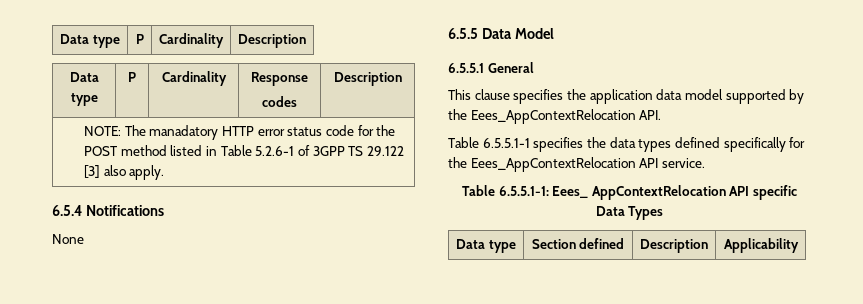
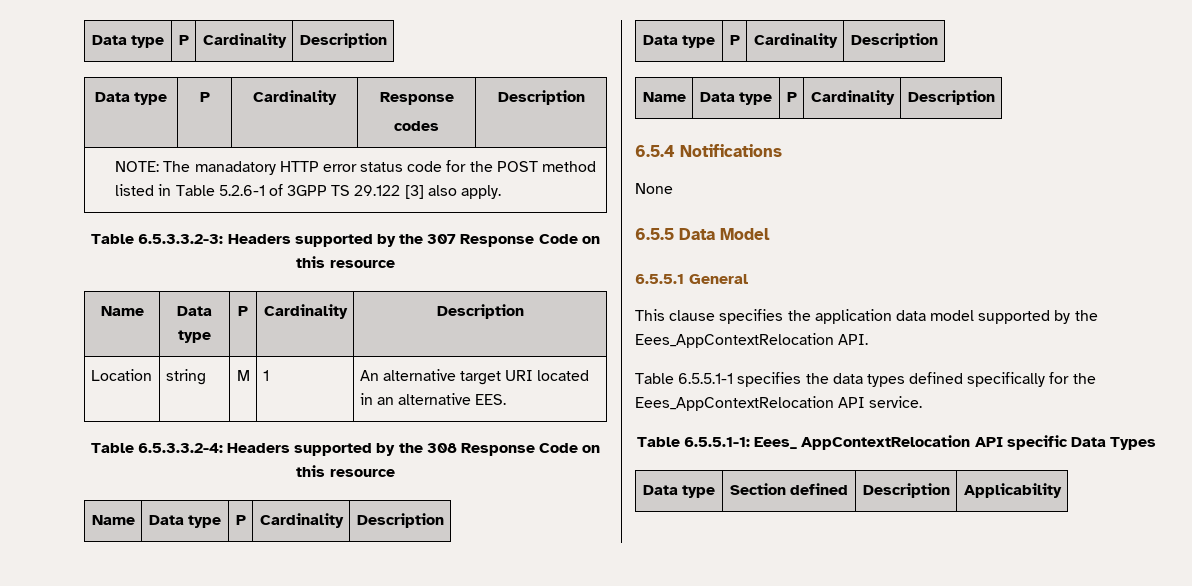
(165, 172) none -> [91,234,600,247] [296,256,395,268] [100,306,144,316] [177,306,212,316] [178,330,211,343] [238,306,248,316] [263,304,348,319] [436,304,524,319] [90,369,152,381] [165,369,206,385] [236,370,250,381] [262,370,269,381] [359,369,590,385] [359,393,507,405] [90,443,601,456] [296,465,395,477] [91,515,135,525] [148,515,222,528] [235,515,246,525] [259,513,344,528] [356,513,444,528] [642,35,716,48] [729,35,740,45] [753,33,838,48] [850,33,938,48] [642,92,686,102] [699,92,773,105] [786,92,797,102] [810,90,895,105] [907,90,995,105] // Table 6.5.3.3.2-3: Headers supported by the 307 Response Code on this resource // Name | Data type | P | Cardinality | Description // Location | string | M | 1 | An alternative target URI located in an alternative EES. // Table 6.5.3.3.2-4: Headers supported by the 308 Response Code on this resource // Name | Data type | P | Cardinality | Description // Data type | P | Cardinality | Description // Name | Data type | P | Cardinality | Description

